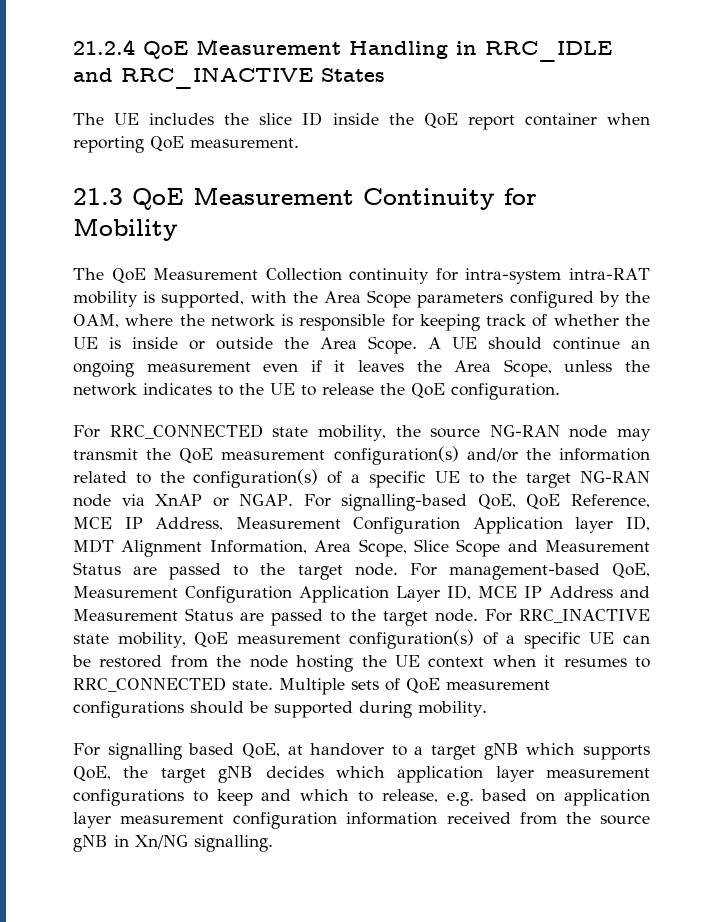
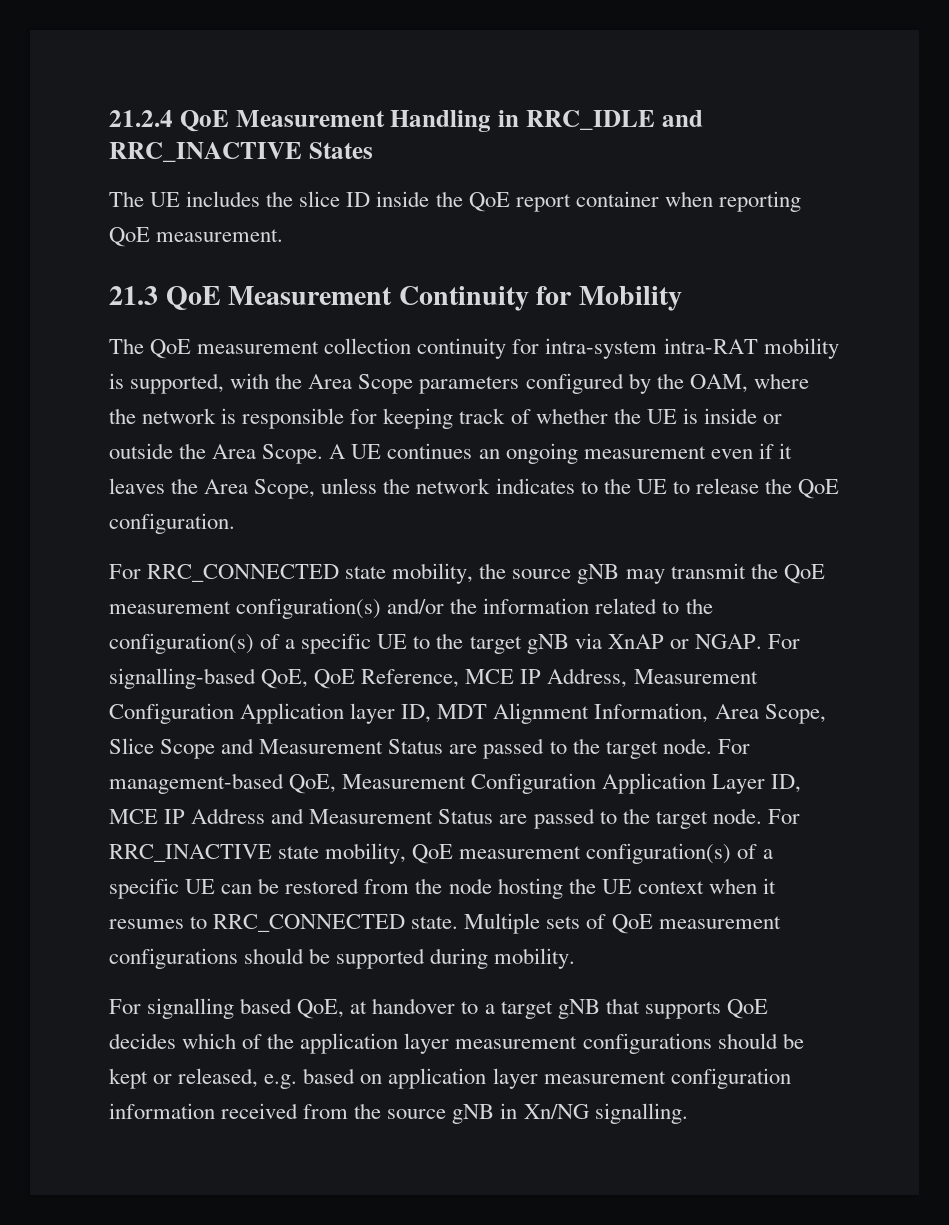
[153,268,342,281] Measurement Collection -> [197,338,412,354] measurement collection
[488,337,620,350] should continue -> [387,443,473,459] continues
[489,425,608,438] NG-RAN node -> [577,564,620,584] gNB
[580,471,650,483] [73,494,111,507] NG-RAN node -> [526,634,569,654] gNB
[526,743,650,760] [73,766,650,783] [73,789,438,806] which supports QoE, the target gNB decides which application layer measurement configurations to keep and which to release, -> [605,998,768,1019] [109,1033,804,1054] [109,1068,259,1089] that supports QoE decides which of the application layer measurement configurations should be kept or released,

